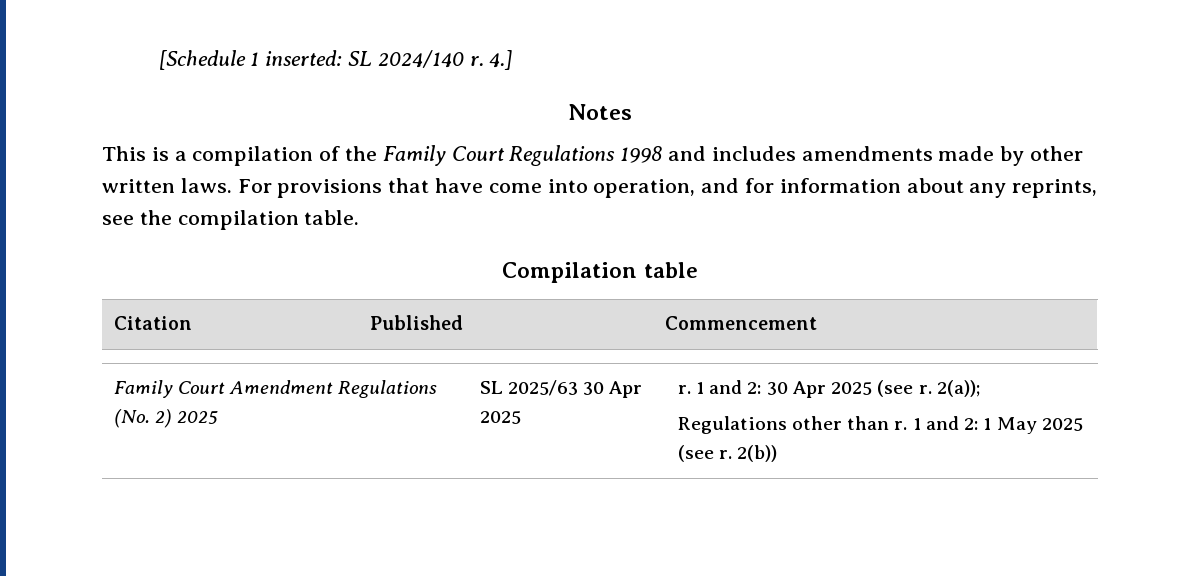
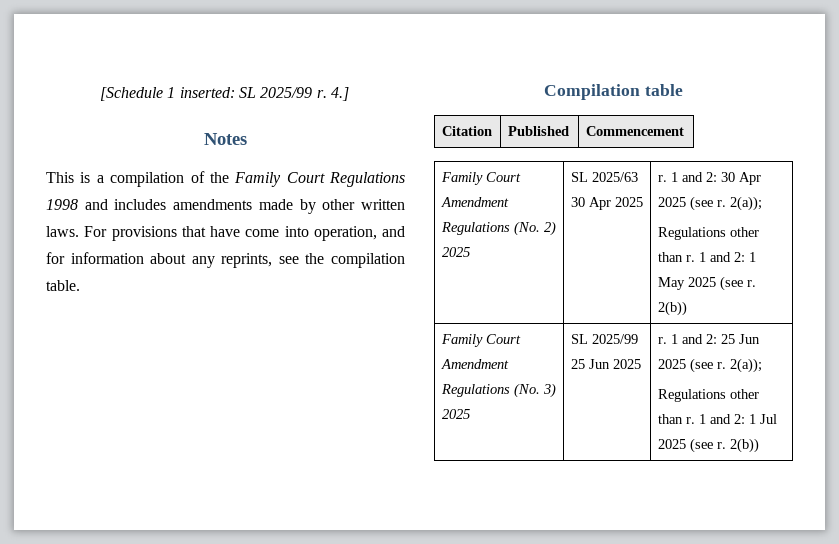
[377,50,464,68] 2024/140 -> [260,87,313,98] 2025/99
(778, 453) none -> [440,334,521,347] [440,359,509,369] [440,383,556,398] [441,409,470,419] [570,334,638,344] [570,359,641,369] [657,334,760,344] [657,358,762,373] [657,389,759,402] [657,414,777,424] [657,438,759,453] // Family Court Amendment Regulations (No. 3) 2025 | SL 2025/99 25 Jun 2025 | r. 1 and 2: 25 Jun 2025 (see r. 2(a)); // Regulations other than r. 1 and 2: 1 Jul 2025 (see r. 2(b))

